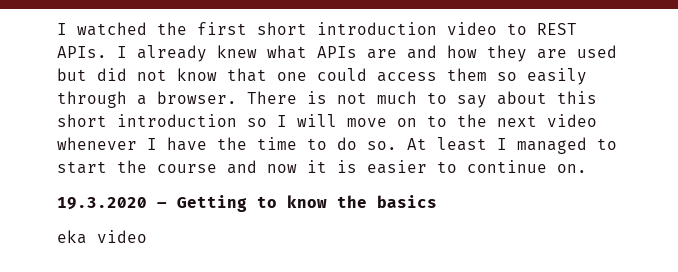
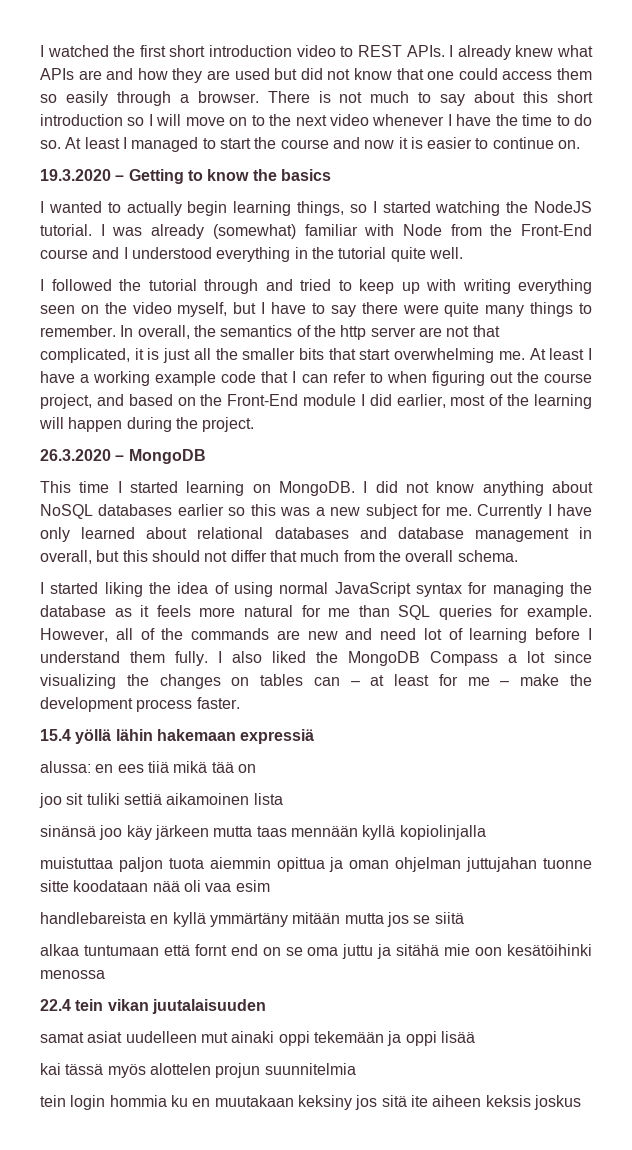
[57,230,147,244] eka video -> [40,201,592,216] [40,224,592,239] [40,247,463,262] [40,279,592,294] [40,302,593,317] [40,325,500,340] [40,348,592,363] [40,371,592,386] [40,394,593,409] [39,417,255,432] [40,449,206,464] [40,481,593,496] [40,504,592,519] [40,527,592,542] [40,550,518,564] [40,582,592,597] [40,605,592,620] [40,628,592,643] [40,651,592,666] [40,674,592,689] [40,697,240,712] [40,729,315,744] [40,761,256,773] [39,793,283,808] [40,825,486,840] [40,857,593,872] [40,880,270,892] [40,912,464,927] [40,944,592,959] [40,970,105,979] [40,999,266,1014] [40,1031,475,1046] [40,1063,356,1078] [40,1095,581,1110] I wanted to actually begin learning things, so I started watching the NodeJS tutorial. I was already (somewhat) familiar with Node from the Front-End course and I understood everything in the tutorial quite well. // I followed the tutorial through and tried to keep up with writing everything seen on the video myself, but I have to say there were quite many things to remember. In overall, the semantics of the http server are not that complicated, it is just all the smaller bits that start overwhelming me. At least I have a working example code that I can refer to when figuring out the course project, and based on the Front-End module I did earlier, most of the learning will happen during the project. // 26.3.2020 – MongoDB // This time I started learning on MongoDB. I did not know anything about NoSQL databases earlier so this was a new subject for me. Currently I have only learned about relational databases and database management in overall, but this should not differ that much from the overall schema. // I started liking the idea of using normal JavaScript syntax for managing the database as it feels more natural for me than SQL queries for example. However, all of the commands are new and need lot of learning before I understand them fully. I also liked the MongoDB Compass a lot since visualizing the changes on tables can – at least for me – make the development process faster. // 15.4 yöllä lähin hakemaan expressiä // alussa: en ees tiiä mikä tää on // joo sit tuliki settiä aikamoinen lista // sinänsä joo käy järkeen mutta taas mennään kyllä kopiolinjalla // muistuttaa paljon tuota aiemmin opittua ja oman ohjelman juttujahan tuonne sitte koodataan nää oli vaa esim // handlebareista en kyllä ymmärtäny mitään mutta jos se siitä // alkaa tuntumaan että fornt end on se oma juttu ja sitähä mie oon kesätöihinki menossa // 22.4 tein vikan juutalaisuuden // samat asiat uudelleen mut ainaki oppi tekemään ja oppi lisää // kai tässä myös alottelen projun suunnitelmia // tein login hommia ku en muutakaan keksiny jos sitä ite aiheen keksis joskus

